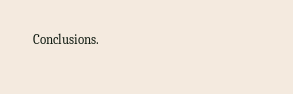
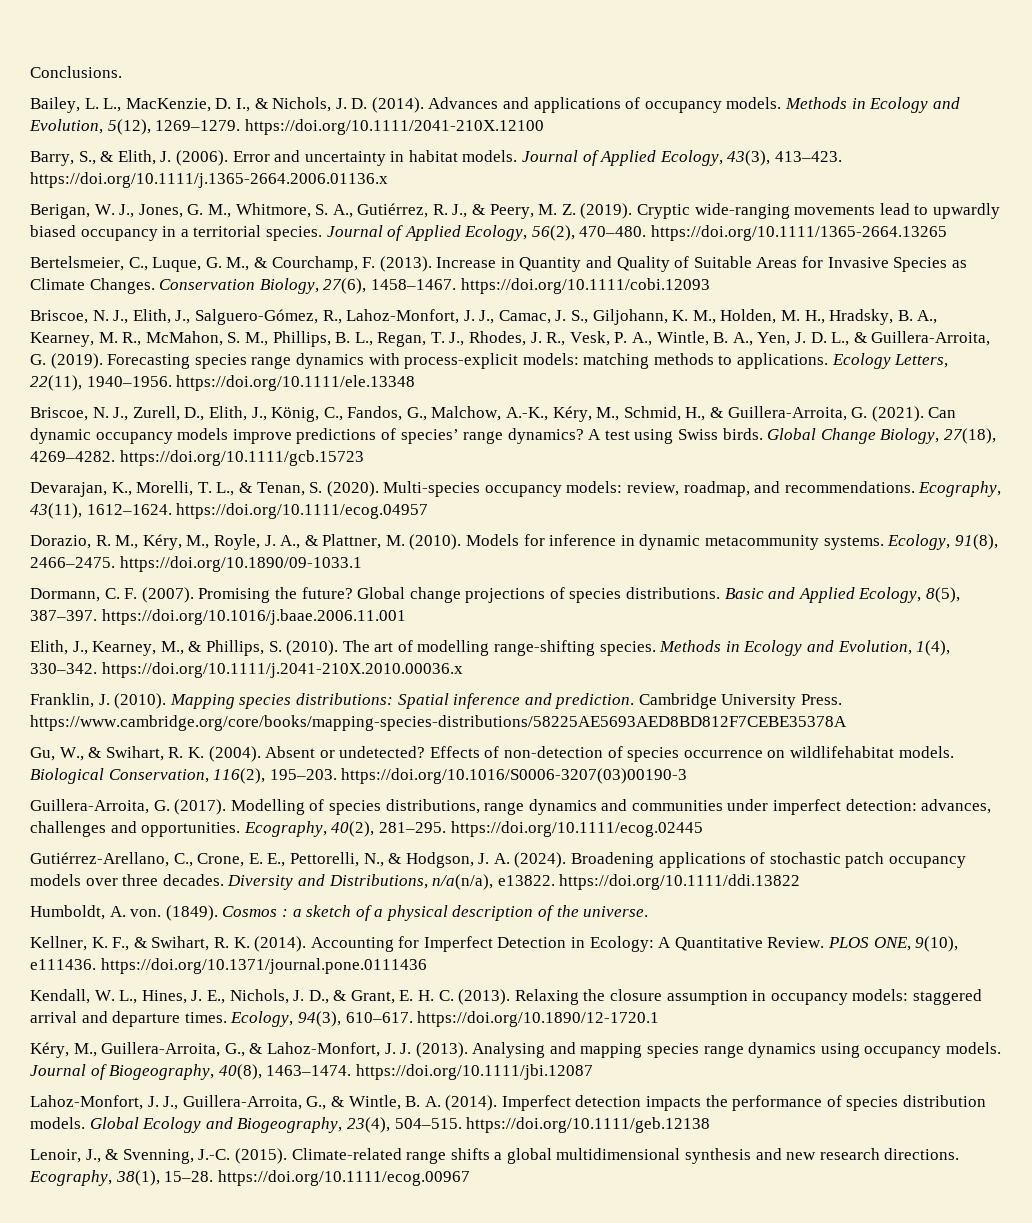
(99, 38) none -> [30,97,960,113] [29,119,544,135] [30,150,843,166] [30,172,388,188] [30,203,1000,219] [30,225,948,241] [30,256,967,272] [30,278,710,294] [30,309,938,325] [30,331,991,347] [30,353,949,369] [30,375,416,391] [30,406,957,422] [30,428,997,444] [30,450,364,466] [30,481,1002,497] [30,503,429,519] [30,534,998,550] [30,556,362,572] [30,587,961,603] [30,609,406,625] [30,640,951,656] [30,662,463,678] [30,693,843,709] [30,715,847,731] [30,746,954,762] [30,768,688,784] [30,799,992,815] [30,821,703,837] [30,852,967,868] [30,874,801,890] [30,905,649,921] [30,936,959,952] [30,958,427,974] [30,989,982,1005] [30,1011,660,1027] [30,1042,1002,1058] [30,1064,593,1080] [30,1095,987,1111] [30,1117,711,1133] [30,1148,960,1164] [29,1170,470,1186] // Bailey, L. L., MacKenzie, D. I., & Nichols, J. D. (2014). Advances and applications of occupancy models. Methods in Ecology and Evolution, 5(12), 1269–1279. https://doi.org/10.1111/2041-210X.12100 // Barry, S., & Elith, J. (2006). Error and uncertainty in habitat models. Journal of Applied Ecology, 43(3), 413–423. https://doi.org/10.1111/j.1365-2664.2006.01136.x // Berigan, W. J., Jones, G. M., Whitmore, S. A., Gutiérrez, R. J., & Peery, M. Z. (2019). Cryptic wide-ranging movements lead to upwardly biased occupancy in a territorial species. Journal of Applied Ecology, 56(2), 470–480. https://doi.org/10.1111/1365-2664.13265 // Bertelsmeier, C., Luque, G. M., & Courchamp, F. (2013). Increase in Quantity and Quality of Suitable Areas for Invasive Species as Climate Changes. Conservation Biology, 27(6), 1458–1467. https://doi.org/10.1111/cobi.12093 // Briscoe, N. J., Elith, J., Salguero-Gómez, R., Lahoz-Monfort, J. J., Camac, J. S., Giljohann, K. M., Holden, M. H., Hradsky, B. A., Kearney, M. R., McMahon, S. M., Phillips, B. L., Regan, T. J., Rhodes, J. R., Vesk, P. A., Wintle, B. A., Yen, J. D. L., & Guillera-Arroita, G. (2019). Forecasting species range dynamics with process-explicit models: matching methods to applications. Ecology Letters, 22(11), 1940–1956. https://doi.org/10.1111/ele.13348 // Briscoe, N. J., Zurell, D., Elith, J., König, C., Fandos, G., Malchow, A.-K., Kéry, M., Schmid, H., & Guillera-Arroita, G. (2021). Can dynamic occupancy models improve predictions of species’ range dynamics? A test using Swiss birds. Global Change Biology, 27(18), 4269–4282. https://doi.org/10.1111/gcb.15723 // Devarajan, K., Morelli, T. L., & Tenan, S. (2020). Multi-species occupancy models: review, roadmap, and recommendations. Ecography, 43(11), 1612–1624. https://doi.org/10.1111/ecog.04957 // Dorazio, R. M., Kéry, M., Royle, J. A., & Plattner, M. (2010). Models for inference in dynamic metacommunity systems. Ecology, 91(8), 2466–2475. https://doi.org/10.1890/09-1033.1 // Dormann, C. F. (2007). Promising the future? Global change projections of species distributions. Basic and Applied Ecology, 8(5), 387–397. https://doi.org/10.1016/j.baae.2006.11.001 // Elith, J., Kearney, M., & Phillips, S. (2010). The art of modelling range-shifting species. Methods in Ecology and Evolution, 1(4), 330–342. https://doi.org/10.1111/j.2041-210X.2010.00036.x // Franklin, J. (2010). Mapping species distributions: Spatial inference and prediction. Cambridge University Press. https://www.cambridge.org/core/books/mapping-species-distributions/58225AE5693AED8BD812F7CEBE35378A // Gu, W., & Swihart, R. K. (2004). Absent or undetected? Effects of non-detection of species occurrence on wildlifehabitat models. Biological Conservation, 116(2), 195–203. https://doi.org/10.1016/S0006-3207(03)00190-3 // Guillera-Arroita, G. (2017). Modelling of species distributions, range dynamics and communities under imperfect detection: advances, challenges and opportunities. Ecography, 40(2), 281–295. https://doi.org/10.1111/ecog.02445 // Gutiérrez-Arellano, C., Crone, E. E., Pettorelli, N., & Hodgson, J. A. (2024). Broadening applications of stochastic patch occupancy models over three decades. Diversity and Distributions, n/a(n/a), e13822. https://doi.org/10.1111/ddi.13822 // Humboldt, A. von. (1849). Cosmos : a sketch of a physical description of the universe. // Kellner, K. F., & Swihart, R. K. (2014). Accounting for Imperfect Detection in Ecology: A Quantitative Review. PLOS ONE, 9(10), e111436. https://doi.org/10.1371/journal.pone.0111436 // Kendall, W. L., Hines, J. E., Nichols, J. D., & Grant, E. H. C. (2013). Relaxing the closure assumption in occupancy models: staggered arrival and departure times. Ecology, 94(3), 610–617. https://doi.org/10.1890/12-1720.1 // Kéry, M., Guillera-Arroita, G., & Lahoz-Monfort, J. J. (2013). Analysing and mapping species range dynamics using occupancy models. Journal of Biogeography, 40(8), 1463–1474. https://doi.org/10.1111/jbi.12087 // Lahoz-Monfort, J. J., Guillera-Arroita, G., & Wintle, B. A. (2014). Imperfect detection impacts the performance of species distribution models. Global Ecology and Biogeography, 23(4), 504–515. https://doi.org/10.1111/geb.12138 // Lenoir, J., & Svenning, J.-C. (2015). Climate-related range shifts a global multidimensional synthesis and new research directions. Ecography, 38(1), 15–28. https://doi.org/10.1111/ecog.00967

